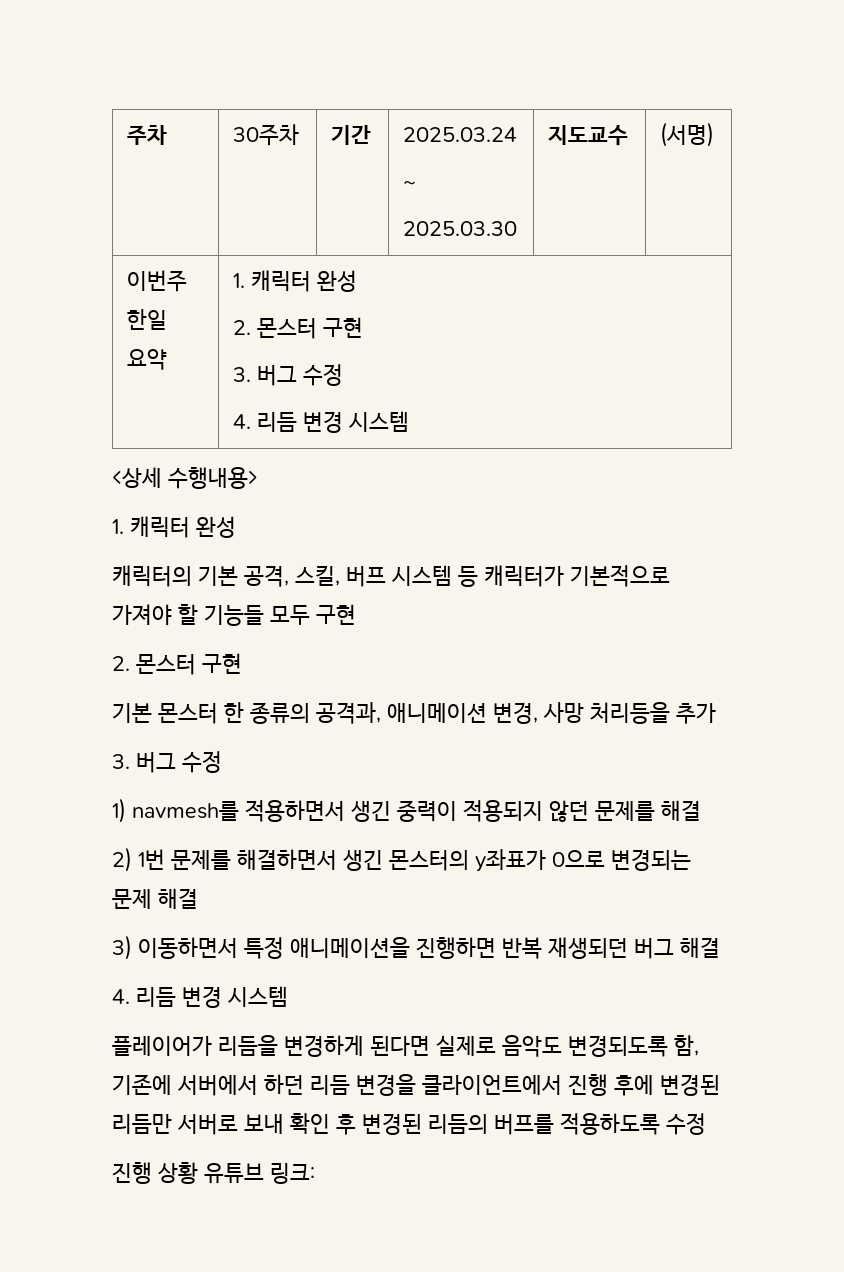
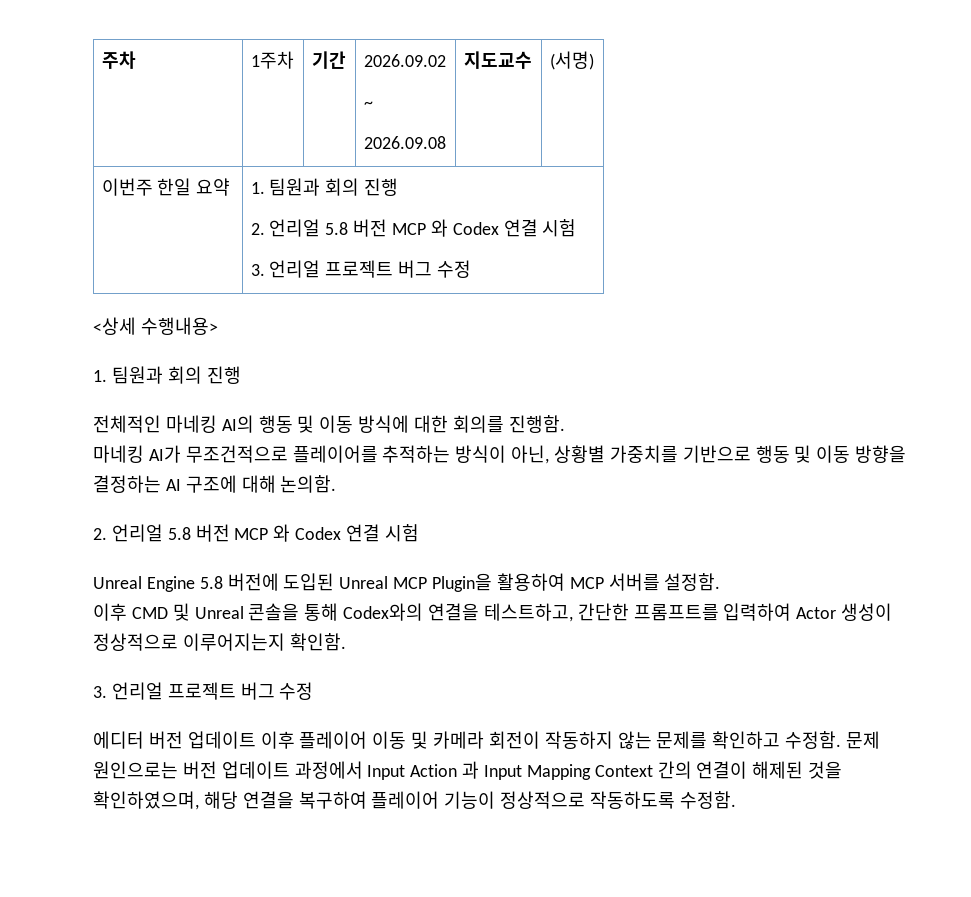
[233,124,300,146] 30주차 -> [250,51,294,69] 1주차
[403,127,518,142] 2025.03.24 -> [363,54,446,67] 2026.09.02
[403,221,518,236] 2025.03.30 -> [363,136,446,149] 2026.09.08
[251,270,358,292] [233,317,364,339] [233,364,344,386] [233,411,410,433] 캐릭터 완성 // 2. 몬스터 구현 // 3. 버그 수정 // 4. 리듬 변경 시스템 -> [269,178,399,196] [250,219,577,237] [250,260,471,278] 팀원과 회의 진행 // 2. 언리얼 5.8 버전 MCP 와 Codex 연결 시험 // 3. 언리얼 프로젝트 버그 수정
[130,516,236,538] [112,565,670,587] [112,604,356,626] [112,653,242,675] [112,702,716,724] [112,751,222,773] [112,798,701,823] [112,847,691,872] [112,888,198,909] [112,935,720,960] [112,986,288,1008] [112,1035,699,1057] [112,1074,720,1096] [112,1113,706,1135] [112,1162,315,1184] 캐릭터 완성 // 캐릭터의 기본 공격, 스킬, 버프 시스템 등 캐릭터가 기본적으로 가져야 할 기능들 모두 구현 // 2. 몬스터 구현 // 기본 몬스터 한 종류의 공격과, 애니메이션 변경, 사망 처리등을 추가 // 3. 버그 수정 // 1) navmesh를 적용하면서 생긴 중력이 적용되지 않던 문제를 해결 // 2) 1번 문제를 해결하면서 생긴 몬스터의 y좌표가 0으로 변경되는 문제 해결 // 3) 이동하면서 특정 애니메이션을 진행하면 반복 재생되던 버그 해결 // 4. 리듬 변경 시스템 // 플레이어가 리듬을 변경하게 된다면 실제로 음악도 변경되도록 함, 기존에 서버에서 하던 리듬 변경을 클라이언트에서 진행 후에 변경된 리듬만 서버로 보내 확인 후 변경된 리듬의 버프를 적용하도록 수정 // 진행 상황 유튜브 링크: -> [111,366,241,384] [93,415,565,433] [93,445,907,464] [93,475,337,493] [93,524,419,542] [93,573,721,592] [93,603,893,622] [93,633,346,651] [93,682,314,700] [93,731,881,749] [93,761,843,780] [93,791,736,810] 팀원과 회의 진행 // 전체적인 마네킹 AI의 행동 및 이동 방식에 대한 회의를 진행함. // 마네킹 AI가 무조건적으로 플레이어를 추적하는 방식이 아닌, 상황별 가중치를 기반으로 행동 및 이동 방향을 결정하는 AI 구조에 대해 논의함. // 2. 언리얼 5.8 버전 MCP 와 Codex 연결 시험 // Unreal Engine 5.8 버전에 도입된 Unreal MCP Plugin을 활용하여 MCP 서버를 설정함. // 이후 CMD 및 Unreal 콘솔을 통해 Codex와의 연결을 테스트하고, 간단한 프롬프트를 입력하여 Actor 생성이 정상적으로 이루어지는지 확인함. // 3. 언리얼 프로젝트 버그 수정 // 에디터 버전 업데이트 이후 플레이어 이동 및 카메라 회전이 작동하지 않는 문제를 확인하고 수정함. 문제 원인으로는 버전 업데이트 과정에서 Input Action 과 Input Mapping Context 간의 연결이 해제된 것을 확인하였으며, 해당 연결을 복구하여 플레이어 기능이 정상적으로 작동하도록 수정함.

